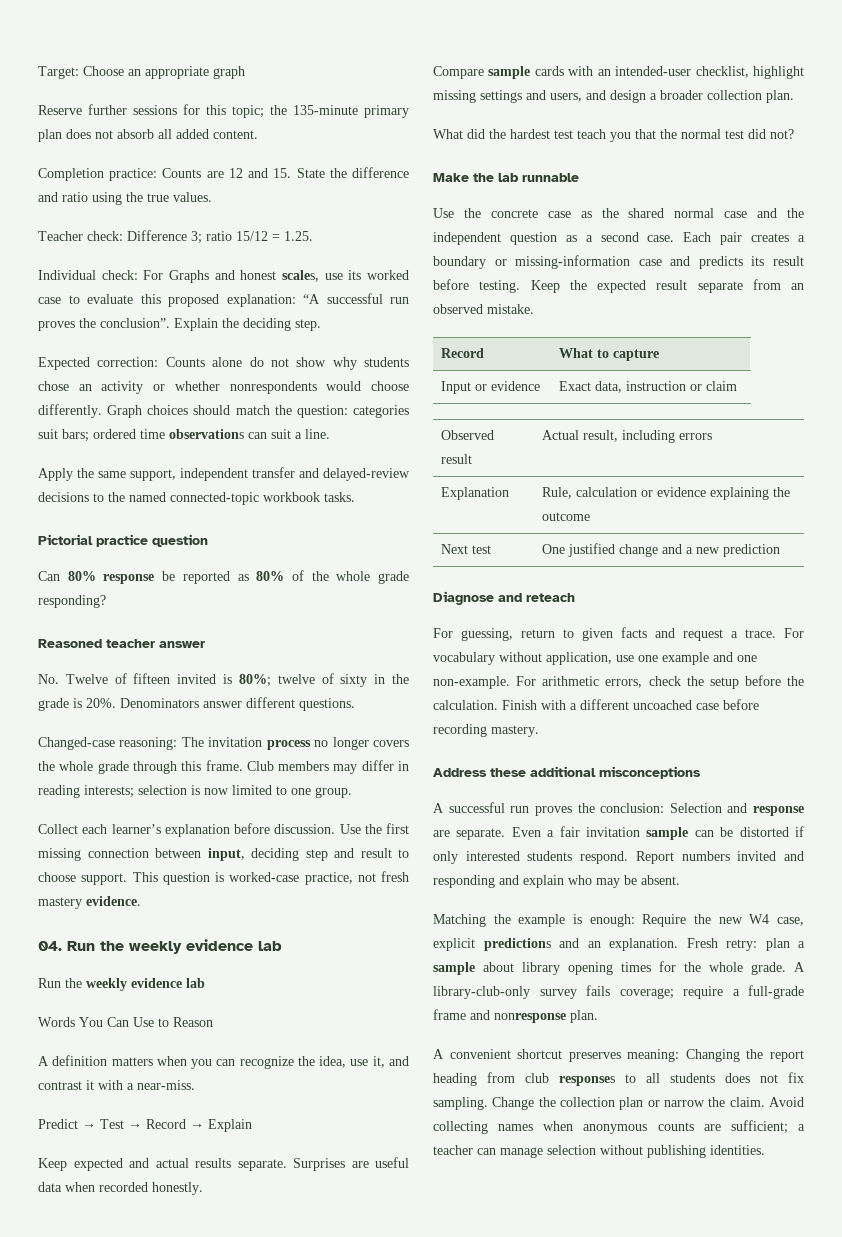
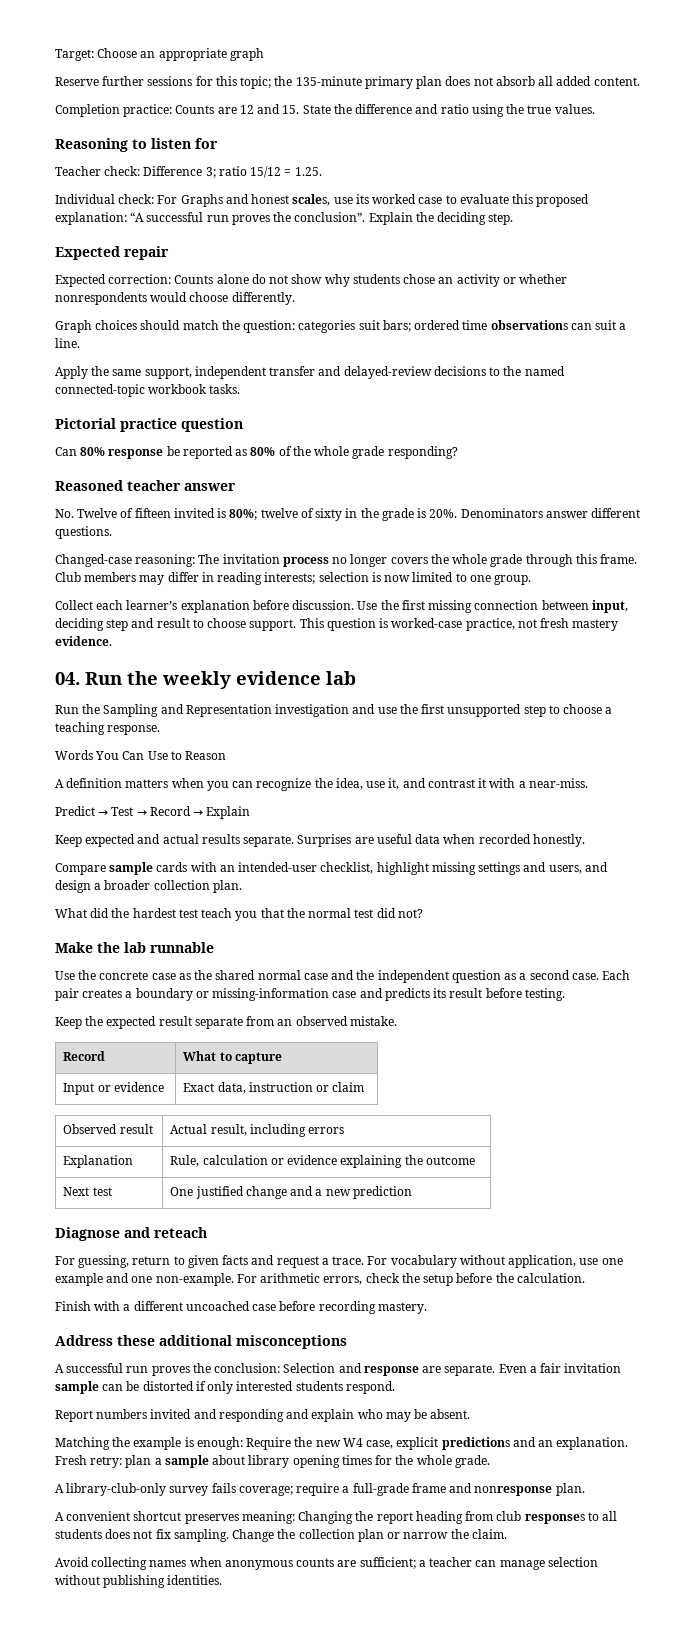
(212, 197) none -> [55,138,218,152] // Reasoning to listen for
(321, 325) none -> [55,246,169,260] // Expected repair
(102, 411) none -> (295, 298) //
[86,978,205,991] weekly evidence lab -> [103,704,613,717] [55,722,161,735] Sampling and Representation investigation and use the first unsupported step to choose a teaching response.
(521, 286) none -> (565, 994) //
(498, 705) none -> (585, 1278) //
(629, 857) none -> (395, 1387) //
(786, 968) none -> (490, 1461) //
(765, 1102) none -> (507, 1534) //

